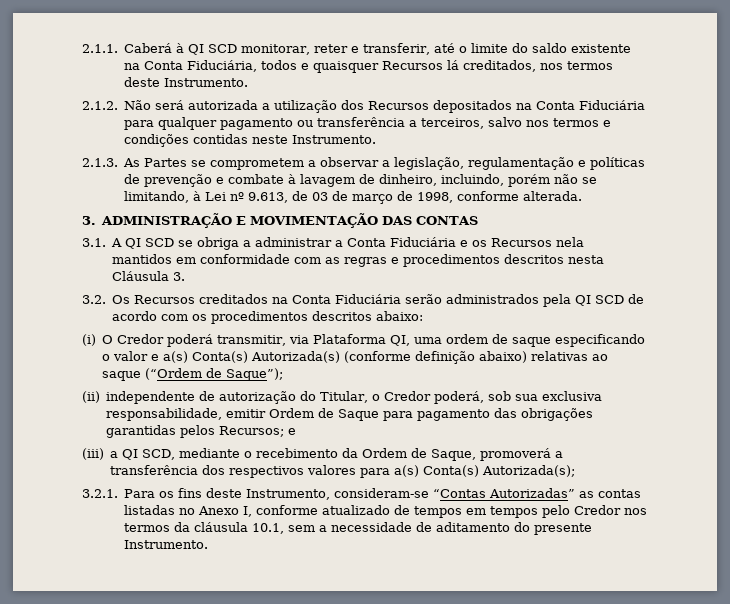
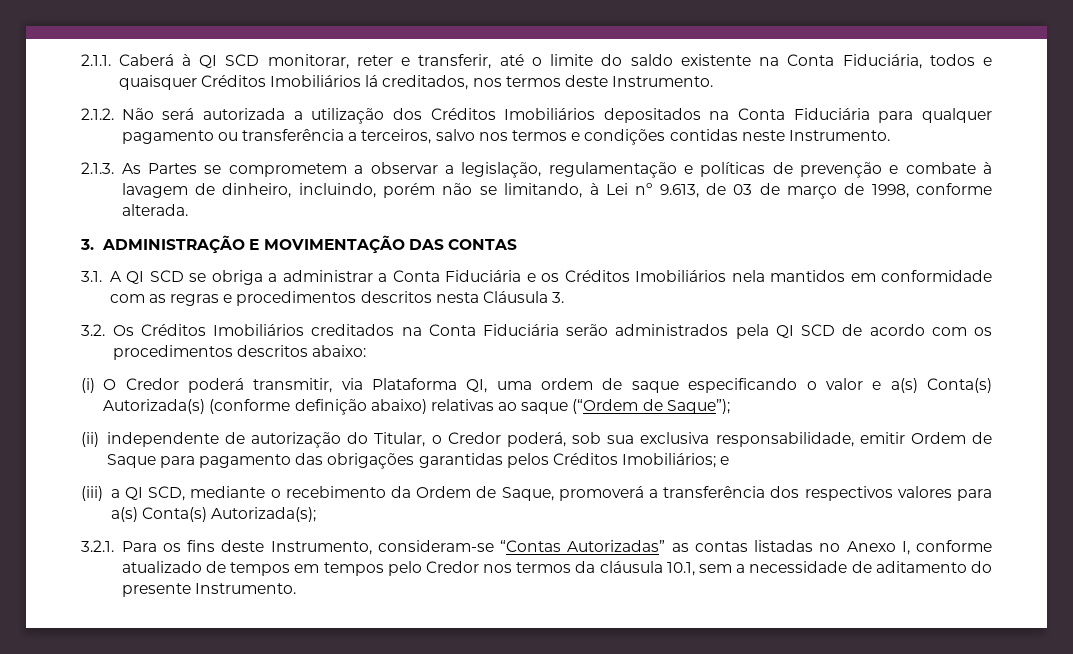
[382,61,444,70] Recursos -> [200,75,362,87] Créditos Imobiliários
[368,101,430,110] Recursos -> [430,108,596,120] Créditos Imobiliários
[491,238,553,247] Recursos -> [564,270,727,282] Créditos Imobiliários
[134,295,196,304] Recursos -> [140,324,305,336] Créditos Imobiliários
[219,426,285,437] Recursos; -> [553,453,717,468] Créditos Imobiliários;

